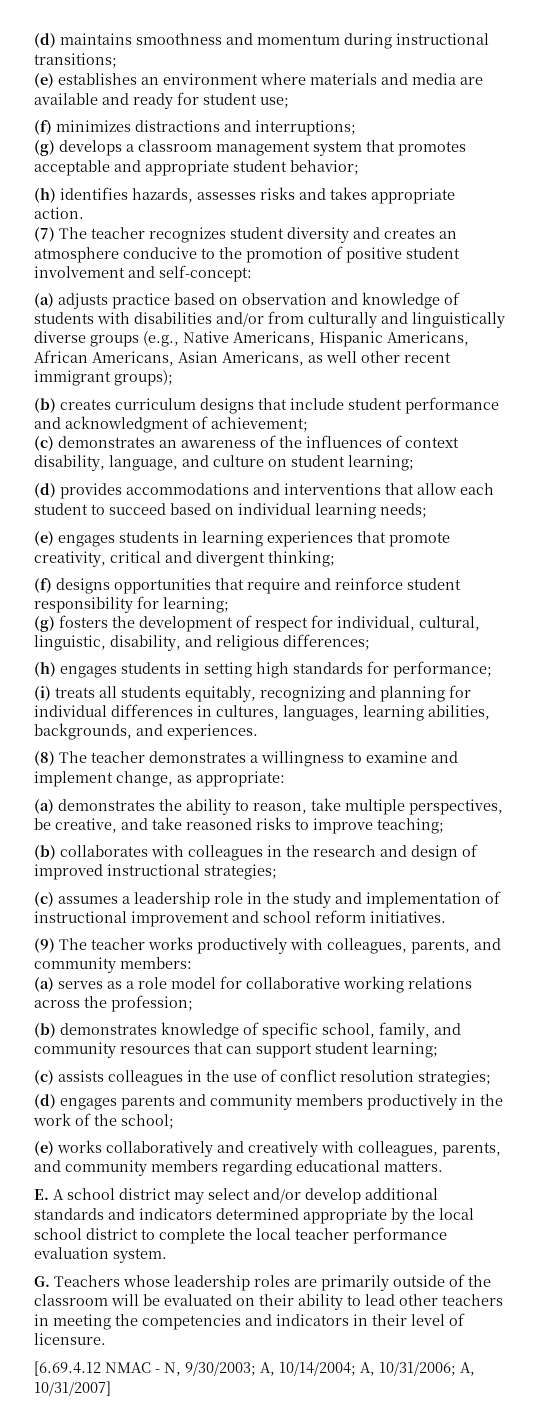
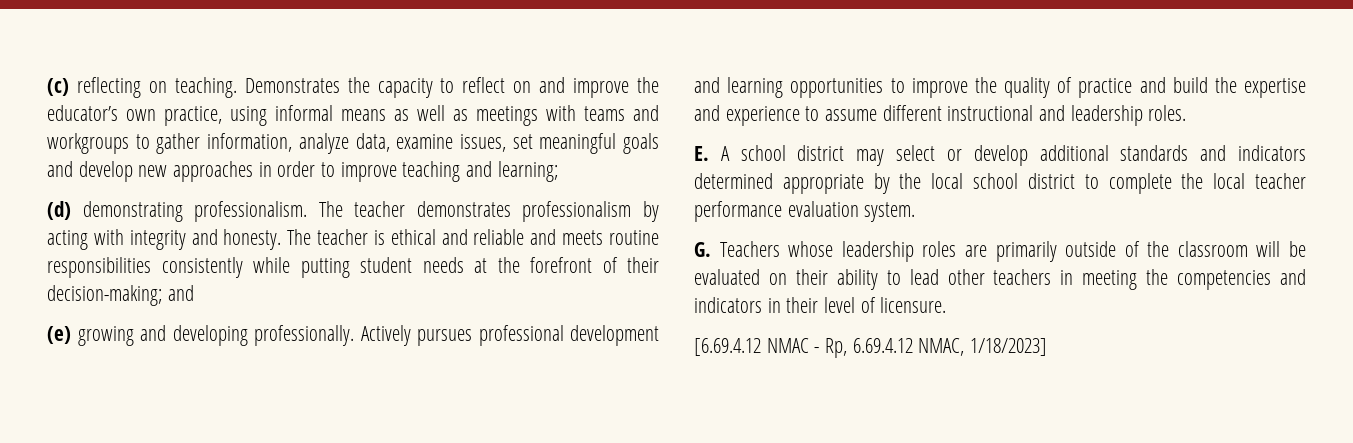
[34,33,489,49] [34,53,117,68] [34,73,483,88] [34,92,289,109] [34,120,356,136] [34,140,466,156] [34,160,359,176] [34,187,455,204] [34,207,84,219] [34,227,457,243] [34,246,460,263] [34,265,252,282] [34,292,460,309] [34,311,505,328] [34,331,469,347] [34,350,451,366] [34,370,173,386] [34,397,499,414] [34,416,308,433] [34,435,459,451] [34,455,414,471] [34,483,494,499] [34,503,427,519] [34,531,450,547] [34,550,335,567] [34,577,461,594] [34,596,229,613] [34,615,480,632] [34,634,370,651] [34,661,492,678] [34,685,471,702] [34,704,490,721] [34,723,258,740] [34,751,458,767] [34,771,285,787] [34,798,503,815] [34,817,444,834] [34,844,478,861] [34,864,277,880] [34,891,501,908] [34,910,446,927] [34,937,501,954] [34,957,192,973] [34,976,472,993] [34,995,193,1012] [34,1022,461,1039] [34,1042,438,1058] [34,1069,491,1086] [34,1094,503,1110] [33,1113,174,1129] [34,1140,501,1157] [34,1160,443,1176] (d) maintains smoothness and momentum during instructional transitions; // (e) establishes an environment where materials and media are available and ready for student use; // (f) minimizes distractions and interruptions; // (g) develops a classroom management system that promotes acceptable and appropriate student behavior; // (h) identifies hazards, assesses risks and takes appropriate action. // (7) The teacher recognizes student diversity and creates an atmosphere conducive to the promotion of positive student involvement and self-concept: // (a) adjusts practice based on observation and knowledge of students with disabilities and/or from culturally and linguistically diverse groups (e.g., Native Americans, Hispanic Americans, African Americans, Asian Americans, as well other recent immigrant groups); // (b) creates curriculum designs that include student performance and acknowledgment of achievement; // (c) demonstrates an awareness of the influences of context disability, language, and culture on student learning; // (d) provides accommodations and interventions that allow each student to succeed based on individual learning needs; // (e) engages students in learning experiences that promote creativity, critical and divergent thinking; // (f) designs opportunities that require and reinforce student responsibility for learning; // (g) fosters the development of respect for individual, cultural, linguistic, disability, and religious differences; // (h) engages students in setting high standards for performance; // (i) treats all students equitably, recognizing and planning for individual differences in cultures, languages, learning abilities, backgrounds, and experiences. // (8) The teacher demonstrates a willingness to examine and implement change, as appropriate: // (a) demonstrates the ability to reason, take multiple perspectives, be creative, and take reasoned risks to improve teaching; // (b) collaborates with colleagues in the research and design of improved instructional strategies; // (c) assumes a leadership role in the study and implementation of instructional improvement and school reform initiatives. // (9) The teacher works productively with colleagues, parents, and community members: // (a) serves as a role model for collaborative working relations across the profession; // (b) demonstrates knowledge of specific school, family, and community resources that can support student learning; // (c) assists colleagues in the use of conflict resolution strategies; // (d) engages parents and community members productively in the work of the school; // (e) works collaboratively and creatively with colleagues, parents, and community members regarding educational matters. -> [47,77,659,98] [47,105,659,126] [47,133,659,154] [47,161,558,182] [47,201,659,222] [47,229,659,250] [47,257,659,278] [47,285,194,306] [47,325,659,346] [694,77,1306,98] [694,105,1187,126] (c) reflecting on teaching. Demonstrates the capacity to reflect on and improve the educator’s own practice, using informal means as well as meetings with teams and workgroups to gather information, analyze data, examine issues, set meaningful goals and develop new approaches in order to improve teaching and learning; // (d) demonstrating professionalism. The teacher demonstrates professionalism by acting with integrity and honesty. The teacher is ethical and reliable and meets routine responsibilities consistently while putting student needs at the forefront of their decision-making; and // (e) growing and developing professionally. Actively pursues professional development and learning opportunities to improve the quality of practice and build the expertise and experience to assume different instructional and leadership roles.
[253,1188,301,1203] and/or -> [946,149,962,161] or
[164,1362,475,1376] [34,1381,111,1396] N, 9/30/2003; A, 10/14/2004; A, 10/31/2006; A, 10/31/2007] -> [825,338,1048,358] Rp, 6.69.4.12 NMAC, 1/18/2023]

